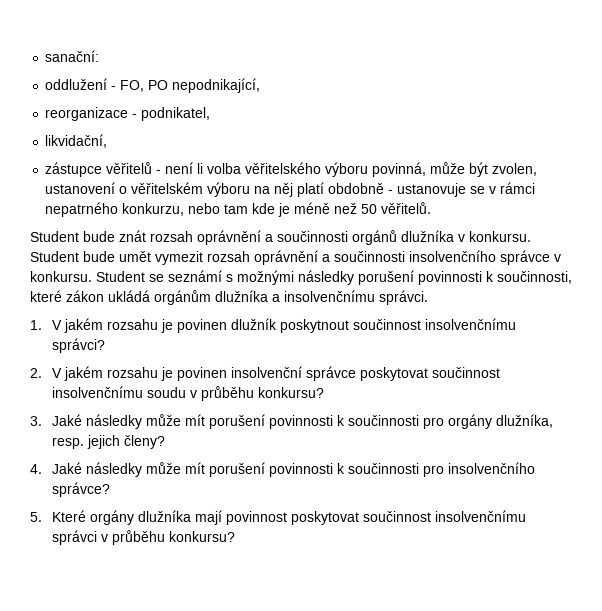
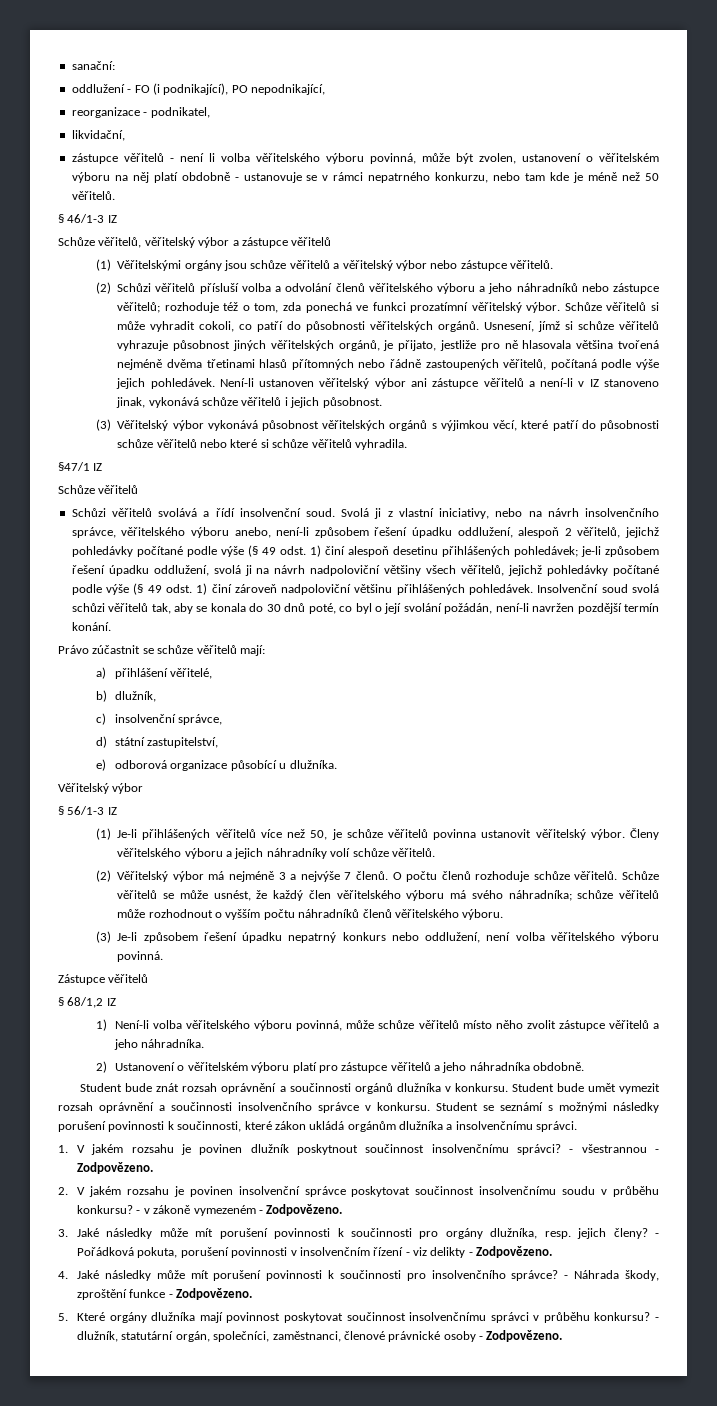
[120,80,145,92] FO, -> [134,83,229,95] FO (i podnikající),
(432, 208) none -> [58,214,117,223] [58,237,332,248] [96,259,554,271] [96,282,659,294] [117,302,659,313] [117,321,659,332] [117,340,659,351] [117,359,659,370] [116,378,659,389] [116,397,382,408] [96,419,659,431] [117,439,407,450] [58,462,103,471] [58,485,139,494] [71,508,659,519] [71,527,659,538] [71,545,659,557] [71,565,659,576] [71,583,659,595] [71,603,659,614] [71,622,111,631] [58,645,265,656] [96,667,213,679] [96,690,157,702] [96,713,223,725] [96,736,219,748] [96,759,337,771] [58,783,144,794] [58,806,117,815] [96,828,659,840] [117,848,435,859] [96,870,659,882] [117,890,659,901] [117,909,504,920] [96,931,659,943] [117,951,164,962] [58,974,149,985] [58,997,116,1008] [96,1019,660,1031] [114,1039,205,1050] [96,1061,585,1073] // § 46/1-3 IZ // Schůze věřitelů, věřitelský výbor a zástupce věřitelů // (1) Věřitelskými orgány jsou schůze věřitelů a věřitelský výbor nebo zástupce věřitelů. // (2) Schůzi věřitelů přísluší volba a odvolání členů věřitelského výboru a jeho náhradníků nebo zástupce věřitelů; rozhoduje též o tom, zda ponechá ve funkci prozatímní věřitelský výbor. Schůze věřitelů si může vyhradit cokoli, co patří do působnosti věřitelských orgánů. Usnesení, jímž si schůze věřitelů vyhrazuje působnost jiných věřitelských orgánů, je přijato, jestliže pro ně hlasovala většina tvořená nejméně dvěma třetinami hlasů přítomných nebo řádně zastoupených věřitelů, počítaná podle výše jejich pohledávek. Není-li ustanoven věřitelský výbor ani zástupce věřitelů a není-li v IZ stanoveno jinak, vykonává schůze věřitelů i jejich působnost. // (3) Věřitelský výbor vykonává působnost věřitelských orgánů s výjimkou věcí, které patří do působnosti schůze věřitelů nebo které si schůze věřitelů vyhradila. // §47/1 IZ // Schůze věřitelů // Schůzi věřitelů svolává a řídí insolvenční soud. Svolá ji z vlastní iniciativy, nebo na návrh insolvenčního správce, věřitelského výboru anebo, není-li způsobem řešení úpadku oddlužení, alespoň 2 věřitelů, jejichž pohledávky počítané podle výše (§ 49 odst. 1) činí alespoň desetinu přihlášených pohledávek; je-li způsobem řešení úpadku oddlužení, svolá ji na návrh nadpoloviční většiny všech věřitelů, jejichž pohledávky počítané podle výše (§ 49 odst. 1) činí zároveň nadpoloviční většinu přihlášených pohledávek. Insolvenční soud svolá schůzi věřitelů tak, aby se konala do 30 dnů poté, co byl o její svolání požádán, není-li navržen pozdější termín konání. // Právo zúčastnit se schůze věřitelů mají: // a) přihlášení věřitelé, // b) dlužník, // c) insolvenční správce, // d) státní zastupitelství, // e) odborová organizace působící u dlužníka. // Věřitelský výbor // § 56/1-3 IZ // (1) Je-li přihlášených věřitelů více než 50, je schůze věřitelů povinna ustanovit věřitelský výbor. Členy věřitelského výboru a jejich náhradníky volí schůze věřitelů. // (2) Věřitelský výbor má nejméně 3 a nejvýše 7 členů. O počtu členů rozhoduje schůze věřitelů. Schůze věřitelů se může usnést, že každý člen věřitelského výboru má svého náhradníka; schůze věřitelů může rozhodnout o vyšším počtu náhradníků členů věřitelského výboru. // (3) Je-li způsobem řešení úpadku nepatrný konkurs nebo oddlužení, není volba věřitelského výboru povinná. // Zástupce věřitelů // § 68/1,2 IZ // 1) Není-li volba věřitelského výboru povinná, může schůze věřitelů místo něho zvolit zástupce věřitelů a jeho náhradníka. // 2) Ustanovení o věřitelském výboru platí pro zástupce věřitelů a jeho náhradníka obdobně.
(105, 345) none -> [569,1144,659,1153] [77,1162,154,1174] - všestrannou - Zodpovězeno.
(324, 392) none -> [136,1204,343,1216] - v zákoně vymezeném - Zodpovězeno.
(165, 442) none -> [655,1233,660,1237] [77,1246,553,1258] - Pořádková pokuta, porušení povinnosti v insolvenčním řízení - viz delikty - Zodpovězeno.
(110, 489) none -> [564,1270,659,1281] [77,1288,253,1300] - Náhrada škody, zproštění funkce - Zodpovězeno.
(235, 536) none -> [655,1317,659,1321] [77,1330,563,1342] - dlužník, statutární orgán, společníci, zaměstnanci, členové právnické osoby - Zodpovězeno.

